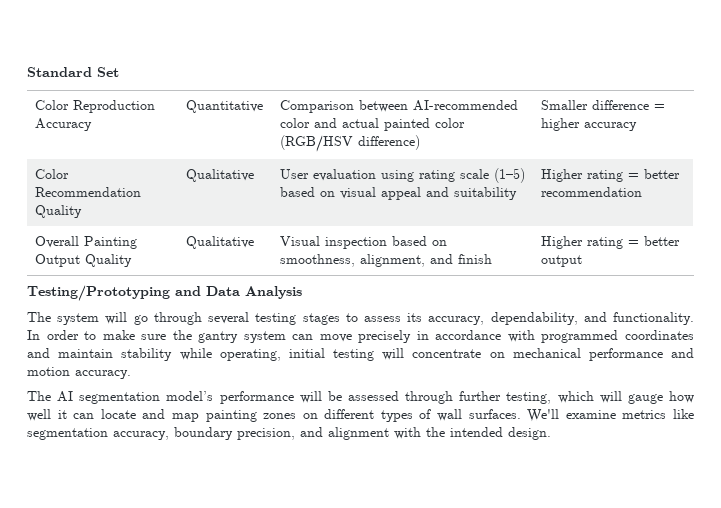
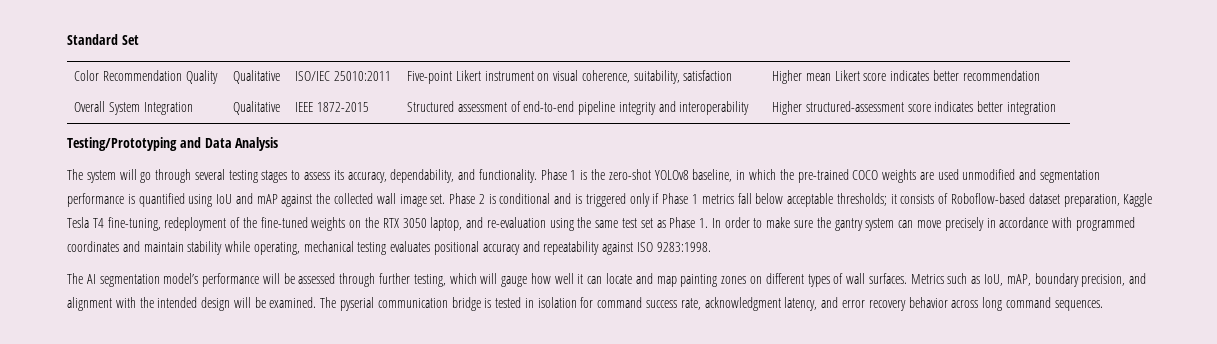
[73,100,156,113] [35,118,93,131] [186,100,264,113] [280,100,519,113] [280,118,466,131] [280,135,421,152] [541,100,666,110] [541,118,638,131] [35,169,70,179] [35,187,142,197] [35,205,83,218] [186,169,255,182] [280,168,526,183] [280,187,518,200] [541,169,681,182] [541,187,643,197] [35,236,138,249] [35,254,133,267] [186,236,255,249] [280,236,448,249] [280,254,493,267] [541,236,681,249] [541,255,583,267] Reproduction Accuracy | Quantitative | Comparison between AI-recommended color and actual painted color (RGB/HSV difference) | Smaller difference = higher accuracy // Color Recommendation Quality | Qualitative | User evaluation using rating scale (1–5) based on visual appeal and suitability | Higher rating = better recommendation // Overall Painting Output Quality | Qualitative | Visual inspection based on smoothness, alignment, and finish | Higher rating = better output -> [102,70,218,84] [233,70,281,84] [295,71,391,81] [407,70,733,84] [772,70,1040,84] [74,101,193,115] [233,101,281,115] [295,102,369,112] [407,101,750,115] [772,101,1056,115] Recommendation Quality | Qualitative | ISO/IEC 25010:2011 | Five-point Likert instrument on visual coherence, suitability, satisfaction | Higher mean Likert score indicates better recommendation // Overall System Integration | Qualitative | IEEE 1872-2015 | Structured assessment of end-to-end pipeline integrity and interoperability | Higher structured-assessment score indicates better integration
(694, 318) none -> [540,169,1100,183] [67,193,1153,207] [67,217,709,231] Phase 1 is the zero-shot YOLOv8 baseline, in which the pre-trained COCO weights are used unmodified and segmentation performance is quantified using IoU and mAP against the collected wall image set. Phase 2 is conditional and is triggered only if Phase 1 metrics fall below acceptable thresholds; it consists of Roboflow-based dataset preparation, Kaggle Tesla T4 fine-tuning, redeployment of the fine-tuned weights on the RTX 3050 laptop, and re-evaluation using the same test set as Phase 1.
[288,348,694,361] [27,367,131,379] initial testing will concentrate on mechanical performance and motion accuracy. -> [303,241,711,255] mechanical testing evaluates positional accuracy and repeatability against ISO 9283:1998.
[527,409,694,422] [27,428,169,440] We'll examine metrics like segmentation accuracy, -> [910,273,1031,286] Metrics such as IoU, mAP,
[508,427,551,440] design. -> [201,297,1103,311] design will be examined. The pyserial communication bridge is tested in isolation for command success rate, acknowledgment latency, and error recovery behavior across long command sequences.

